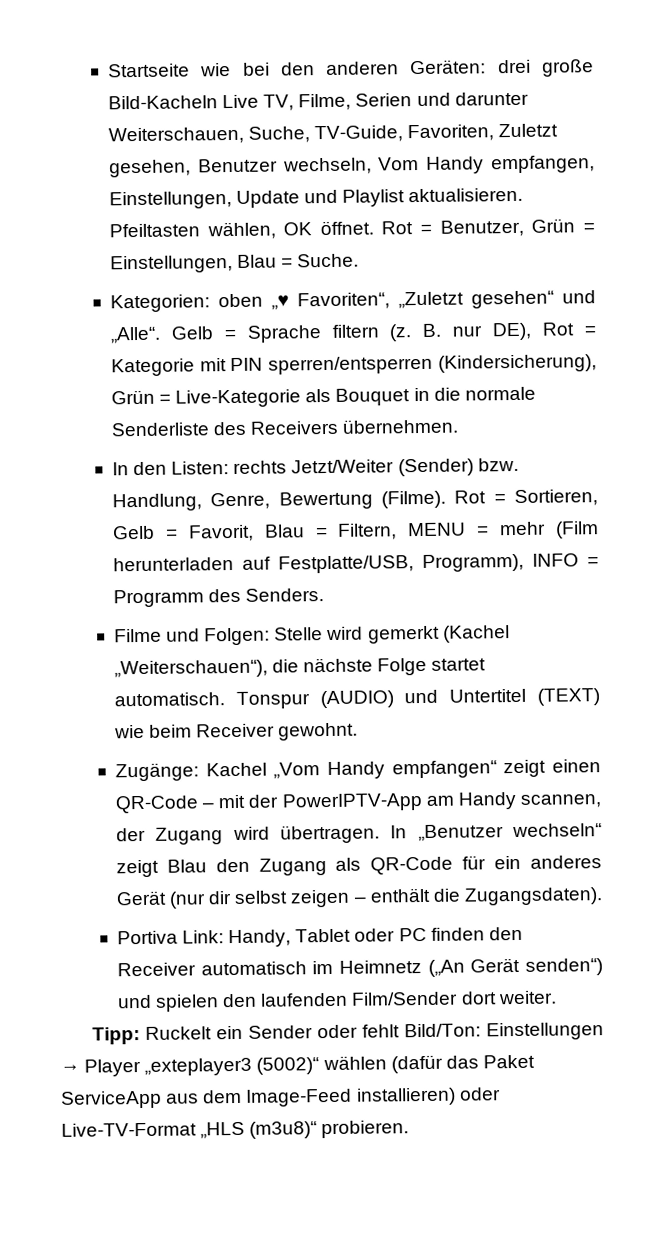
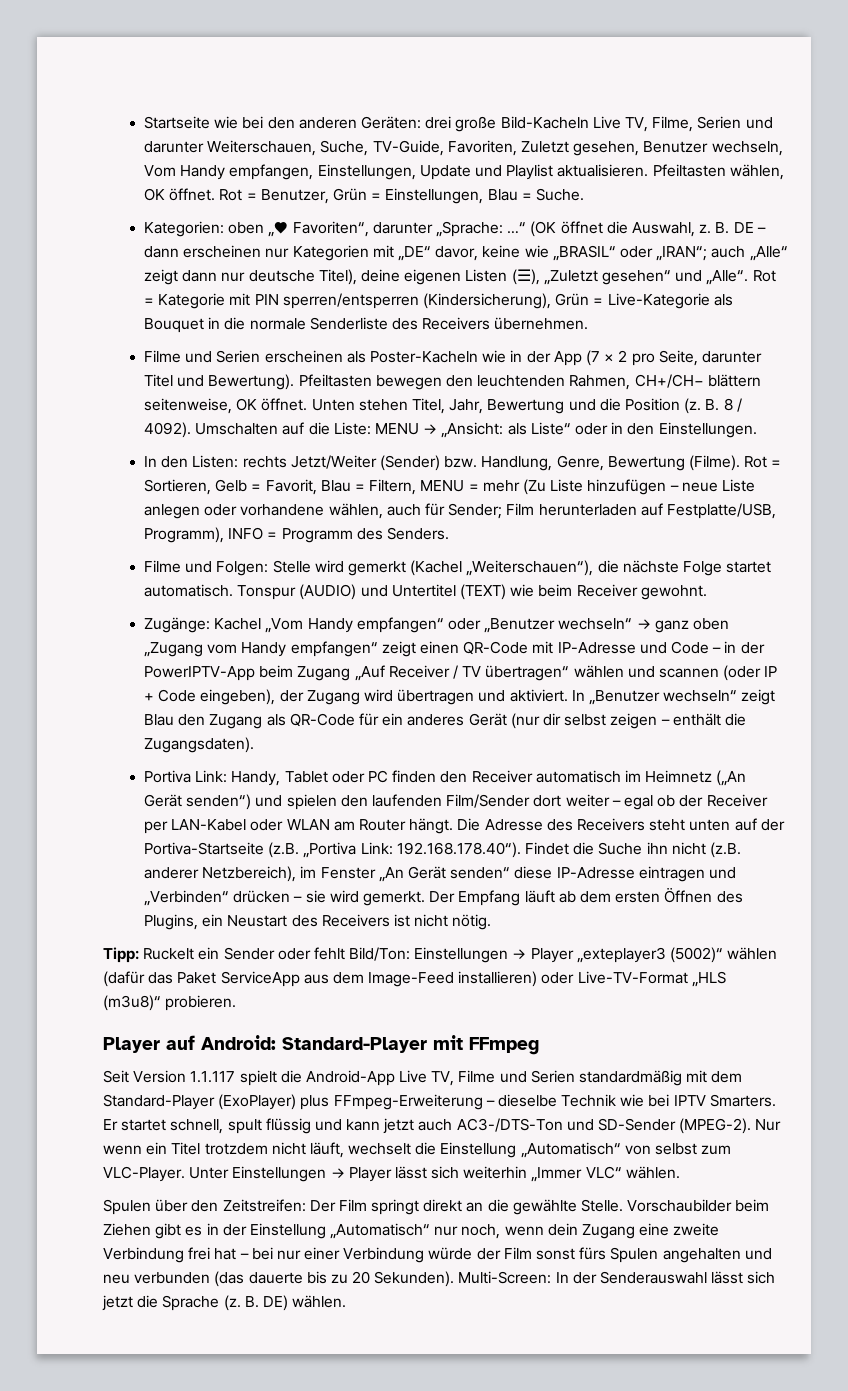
[397,290,596,309] [109,322,533,344] „Zuletzt gesehen“ und „Alle“. Gelb = Sprache filtern (z. B. nur DE), -> [372,221,766,237] [144,245,788,261] [144,269,749,285] darunter „Sprache: …“ (OK öffnet die Auswahl, z. B. DE – dann erscheinen nur Kategorien mit „DE“ davor, keine wie „BRASIL“ oder „IRAN“; auch „Alle“ zeigt dann nur deutsche Titel), deine eigenen Listen (☰), „Zuletzt gesehen“ und „Alle“.
(460, 426) none -> [144,350,762,366] [144,374,761,390] [144,398,742,414] [144,422,757,438] // Filme und Serien erscheinen als Poster-Kacheln wie in der App (7 × 2 pro Seite, darunter Titel und Bewertung). Pfeiltasten bewegen den leuchtenden Rahmen, CH+/CH− blättern seitenweise, OK öffnet. Unten stehen Titel, Jahr, Bewertung und die Position (z. B. 8 / 4092). Umschalten auf die Liste: MENU → „Ansicht: als Liste“ oder in den Einstellungen.
[555,521,599,539] (Film -> [522,479,755,495] [144,503,535,519] (Zu Liste hinzufügen – neue Liste anlegen oder vorhandene wählen, auch für Sender; Film
[503,759,601,778] [114,792,602,814] [115,824,380,845] zeigt einen QR-Code – mit der PowerIPTV-App am Handy scannen, der Zugang wird übertragen. -> [448,618,729,633] [144,641,765,657] [144,665,778,681] [144,689,568,705] oder „Benutzer wechseln“ → ganz oben „Zugang vom Handy empfangen“ zeigt einen QR-Code mit IP-Adresse und Code – in der PowerIPTV-App beim Zugang „Auf Receiver / TV übertragen“ wählen und scannen (oder IP + Code eingeben), der Zugang wird übertragen und aktiviert.
[497,990,557,1005] weiter. -> [565,794,768,810] [144,818,785,834] [144,842,741,858] [144,866,736,882] [144,887,743,906] [144,914,492,930] weiter – egal ob der Receiver per LAN-Kabel oder WLAN am Router hängt. Die Adresse des Receivers steht unten auf der Portiva-Startseite (z.B. „Portiva Link: 192.168.178.40“). Findet die Suche ihn nicht (z.B. anderer Netzbereich), im Fenster „An Gerät senden“ diese IP-Adresse eintragen und „Verbinden“ drücken – sie wird gemerkt. Der Empfang läuft ab dem ersten Öffnen des Plugins, ein Neustart des Receivers ist nicht nötig.
(410, 1129) none -> [103,1035,539,1055] [103,1070,743,1086] [103,1094,776,1110] [103,1118,782,1134] [103,1142,732,1158] [103,1166,680,1182] [103,1199,770,1215] [103,1223,720,1239] [103,1247,772,1263] [103,1271,776,1287] [102,1295,347,1311] // Player auf Android: Standard-Player mit FFmpeg // Seit Version 1.1.117 spielt die Android-App Live TV, Filme und Serien standardmäßig mit dem Standard-Player (ExoPlayer) plus FFmpeg-Erweiterung – dieselbe Technik wie bei IPTV Smarters. Er startet schnell, spult flüssig und kann jetzt auch AC3-/DTS-Ton und SD-Sender (MPEG-2). Nur wenn ein Titel trotzdem nicht läuft, wechselt die Einstellung „Automatisch“ von selbst zum VLC-Player. Unter Einstellungen → Player lässt sich weiterhin „Immer VLC“ wählen. // Spulen über den Zeitstreifen: Der Film springt direkt an die gewählte Stelle. Vorschaubilder beim Ziehen gibt es in der Einstellung „Automatisch“ nur noch, wenn dein Zugang eine zweite Verbindung frei hat – bei nur einer Verbindung würde der Film sonst fürs Spulen angehalten und neu verbunden (das dauerte bis zu 20 Sekunden). Multi-Screen: In der Senderauswahl lässt sich jetzt die Sprache (z. B. DE) wählen.

